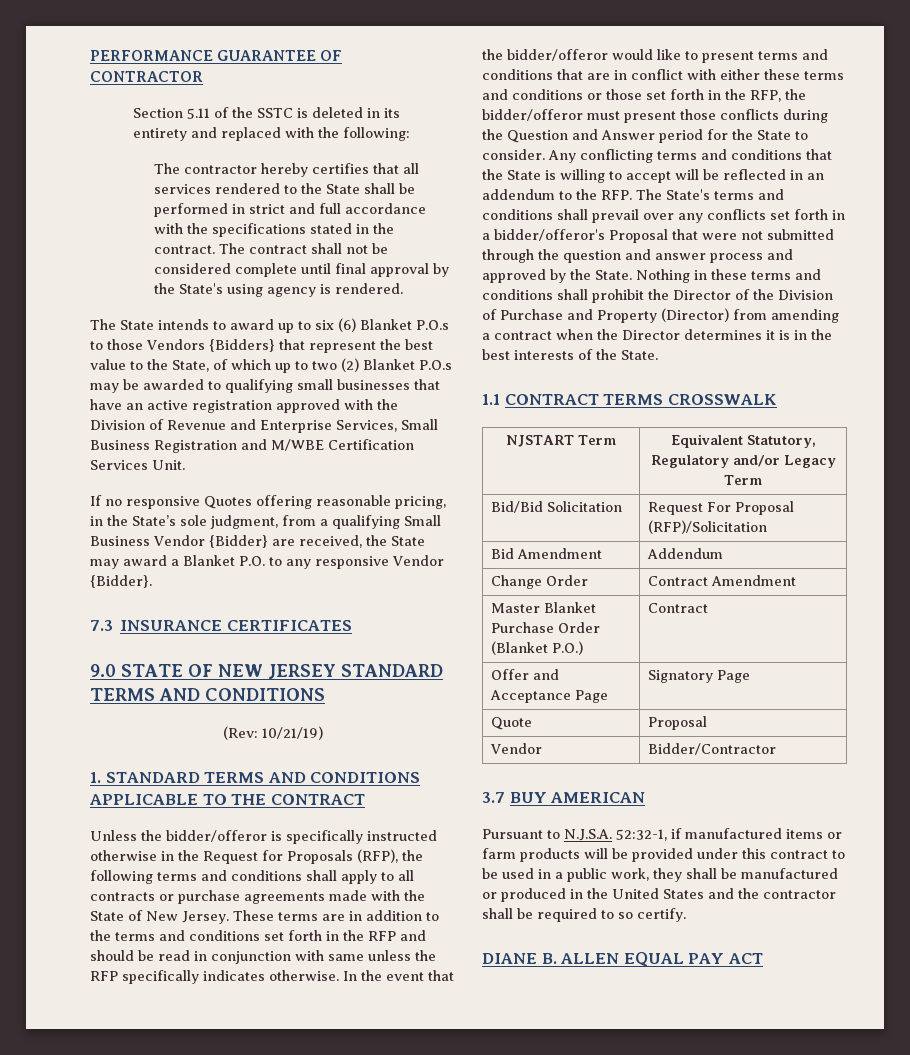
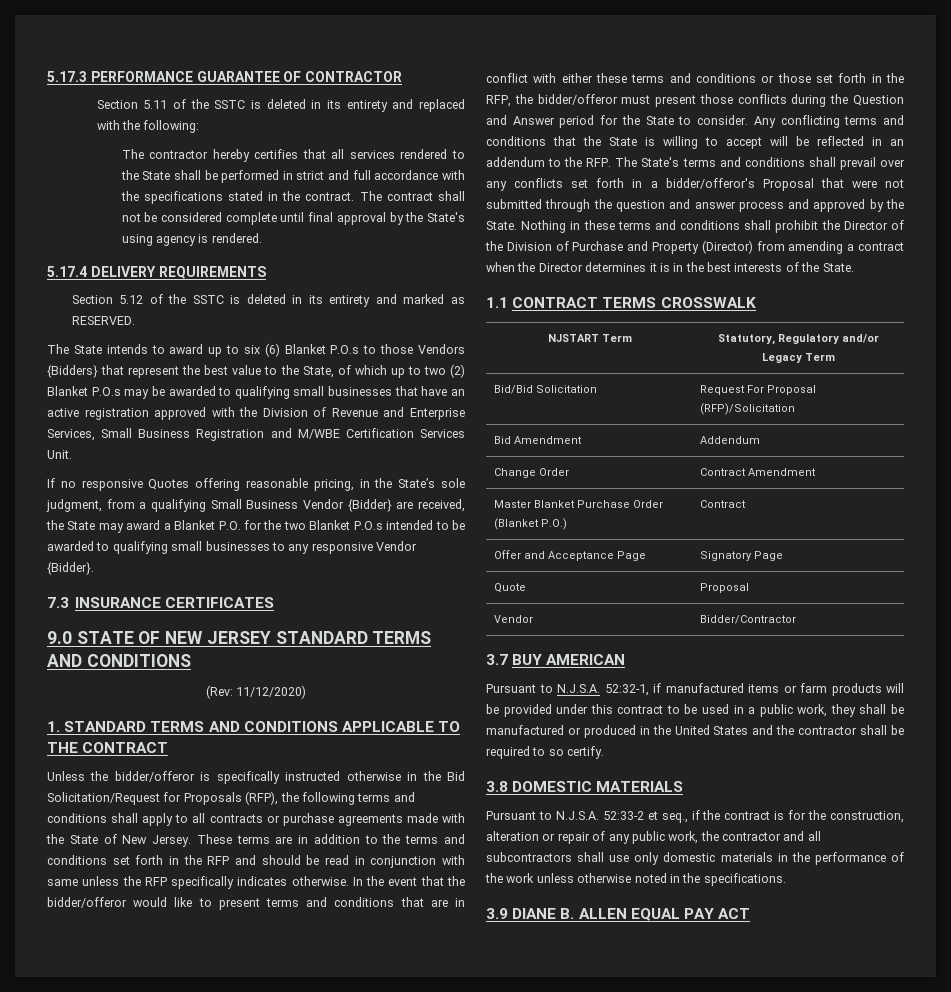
(90, 55) none -> [47,71,87,82] 5.17.3
(403, 288) none -> [47,266,266,279] [71,294,465,307] [71,316,135,325] // 5.17.4 DELIVERY REQUIREMENTS // Section 5.12 of the SSTC is deleted in its entirety and marked as RESERVED.
(265, 561) none -> [244,520,466,530] [47,541,270,554] for the two Blanket P.O.s intended to be awarded to qualifying small businesses
[261,726,323,740] 10/21/19) -> [236,685,307,699] 11/12/2020)
[203,851,258,864] Request -> [447,771,466,781] [47,792,160,805] Bid Solicitation/Request
[670,434,743,448] Equivalent -> (632, 338) none
(686, 915) none -> [486,781,684,792] [486,810,904,823] [486,831,821,844] [486,852,904,865] [485,873,786,886] [486,908,508,919] 3.8 DOMESTIC MATERIALS // Pursuant to N.J.S.A. 52:33-2 et seq., if the contract is for the construction, alteration or repair of any public work, the contractor and all subcontractors shall use only domestic materials in the performance of the work unless otherwise noted in the specifications. // 3.9

